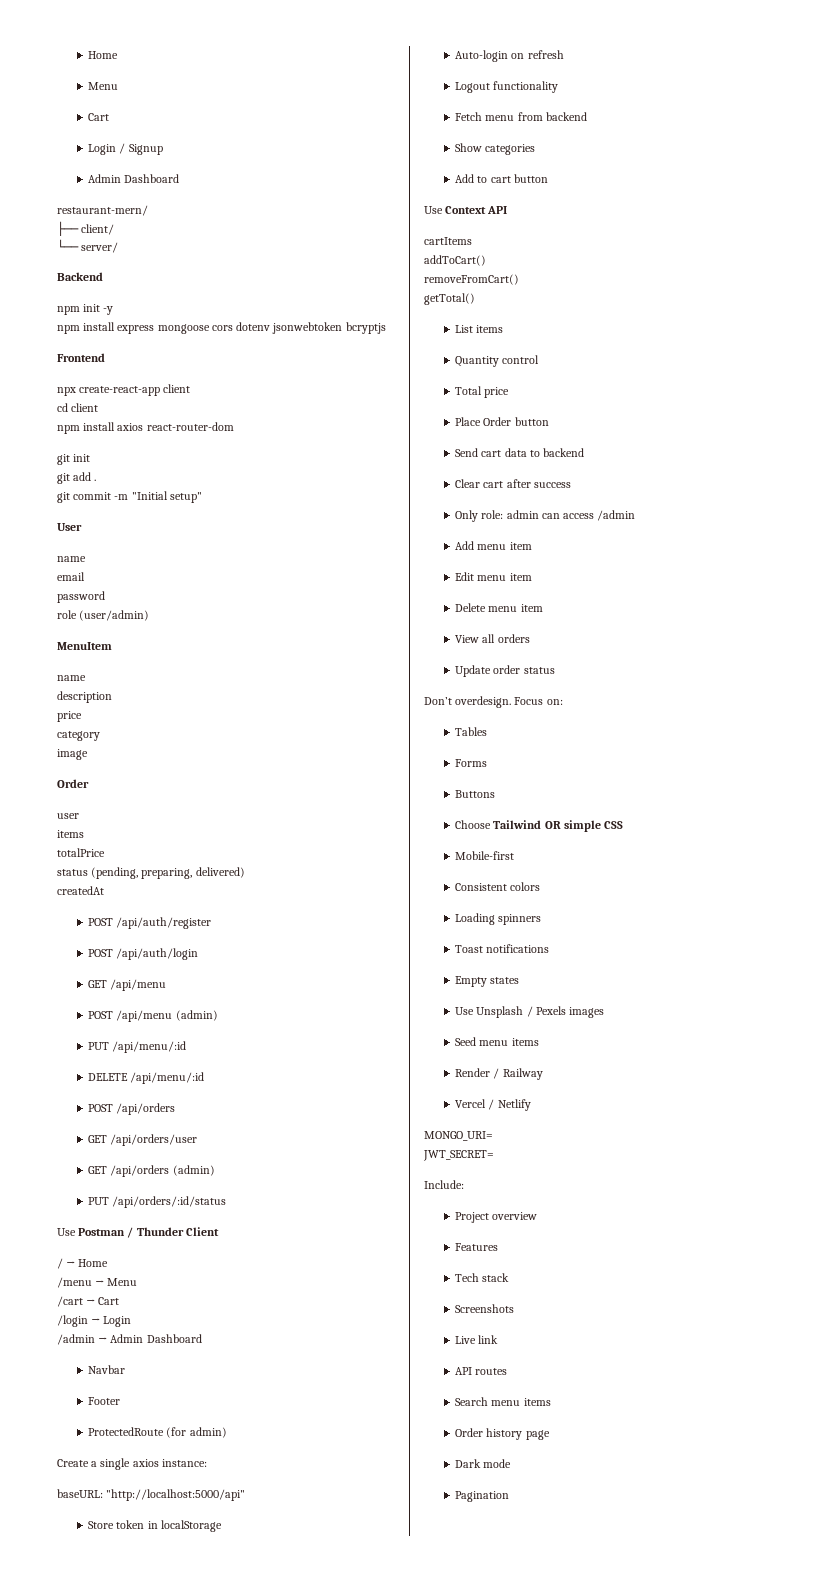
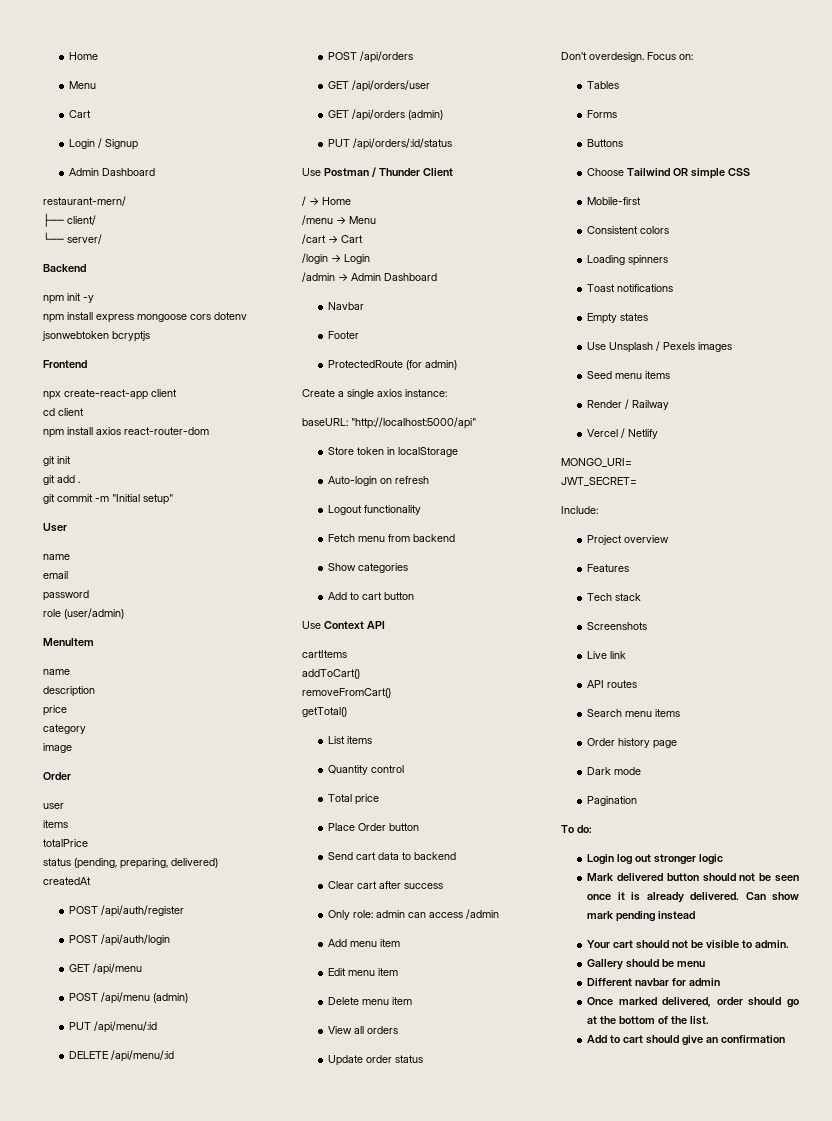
(510, 1496) none -> [561,825,592,833] [587,854,724,865] [587,873,799,882] [587,892,799,903] [587,911,696,922] [587,940,790,949] [587,959,706,970] [587,978,721,986] [587,997,799,1008] [587,1016,710,1025] [587,1035,786,1046] // To do: // Login log out stronger logic // Mark delivered button should not be seen once it is already delivered. Can show mark pending instead // Your cart should not be visible to admin. // Gallery should be menu // Different navbar for admin // Once marked delivered, order should go at the bottom of the list. // Add to cart should give an confirmation

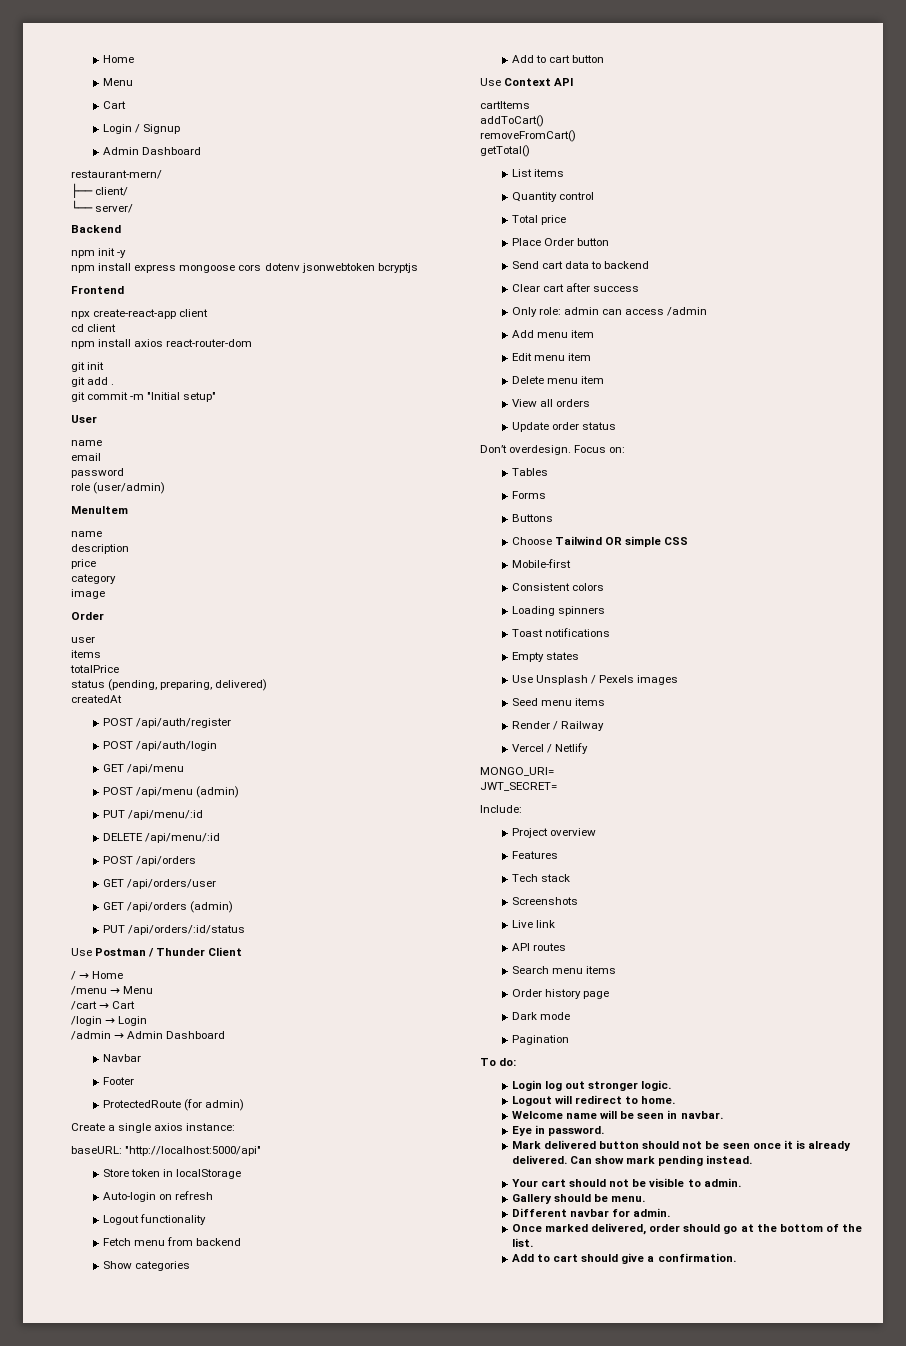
[699,854,724,865] logic -> [641,1080,672,1091] [511,1095,676,1106] [511,1110,723,1119] [511,1125,605,1136] logic. // Logout will redirect to home. // Welcome name will be seen in navbar. // Eye in password.
[658,911,696,920] instead -> [706,1155,753,1164] instead.
[677,961,706,967] menu -> [611,1196,646,1202] menu.
[689,978,721,986] admin -> [633,1208,671,1217] admin.
[706,1035,786,1043] an confirmation -> [647,1253,736,1262] a confirmation.

